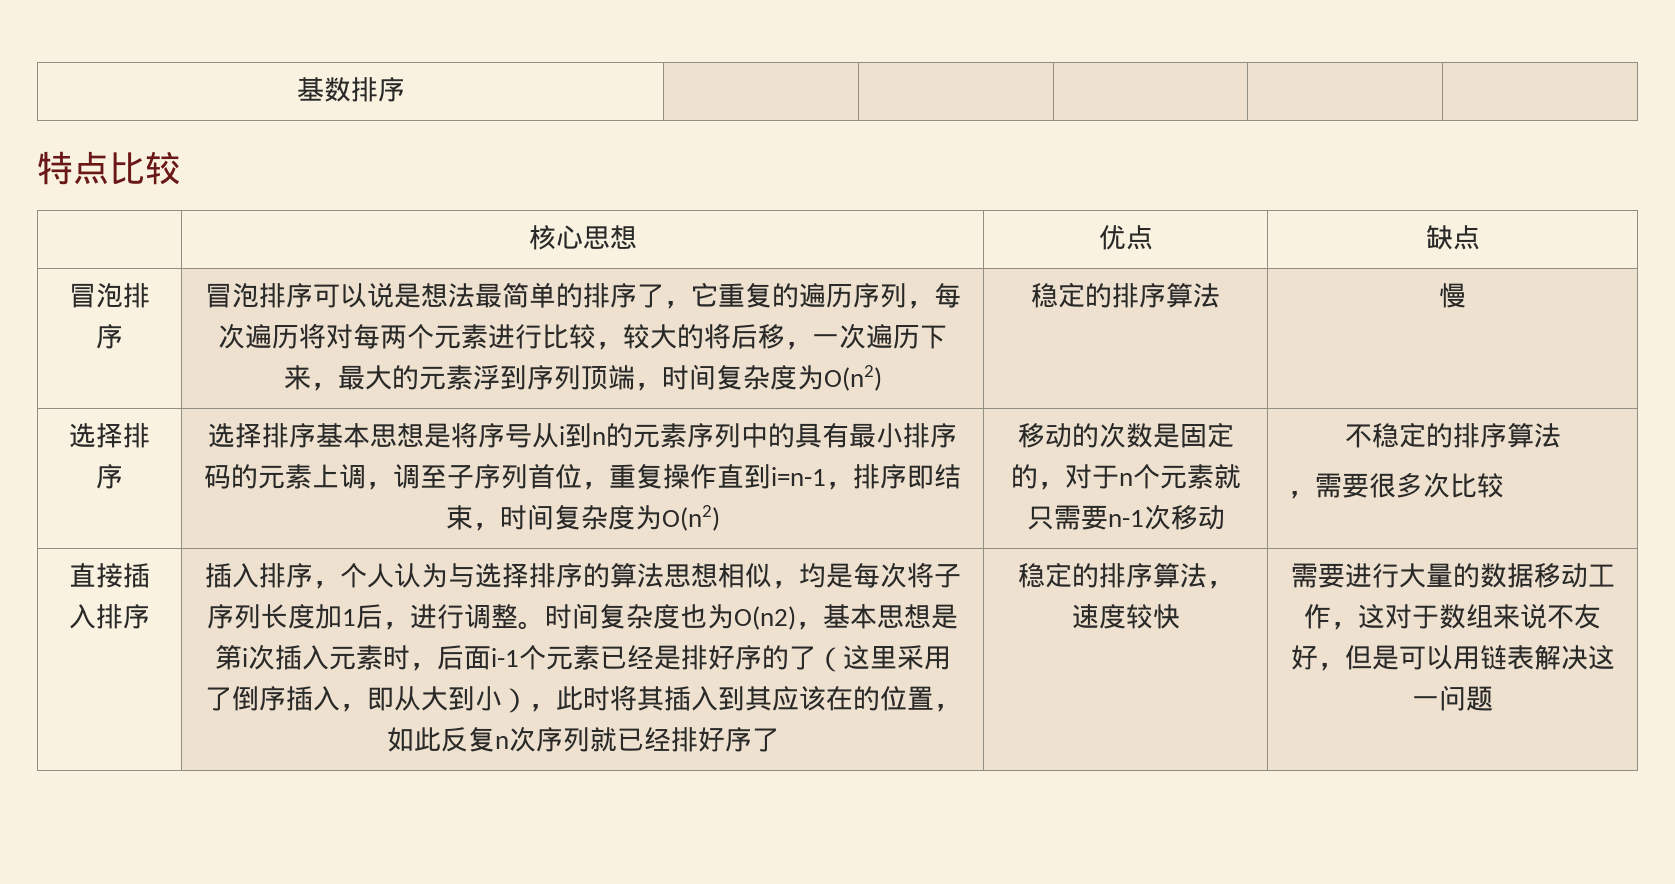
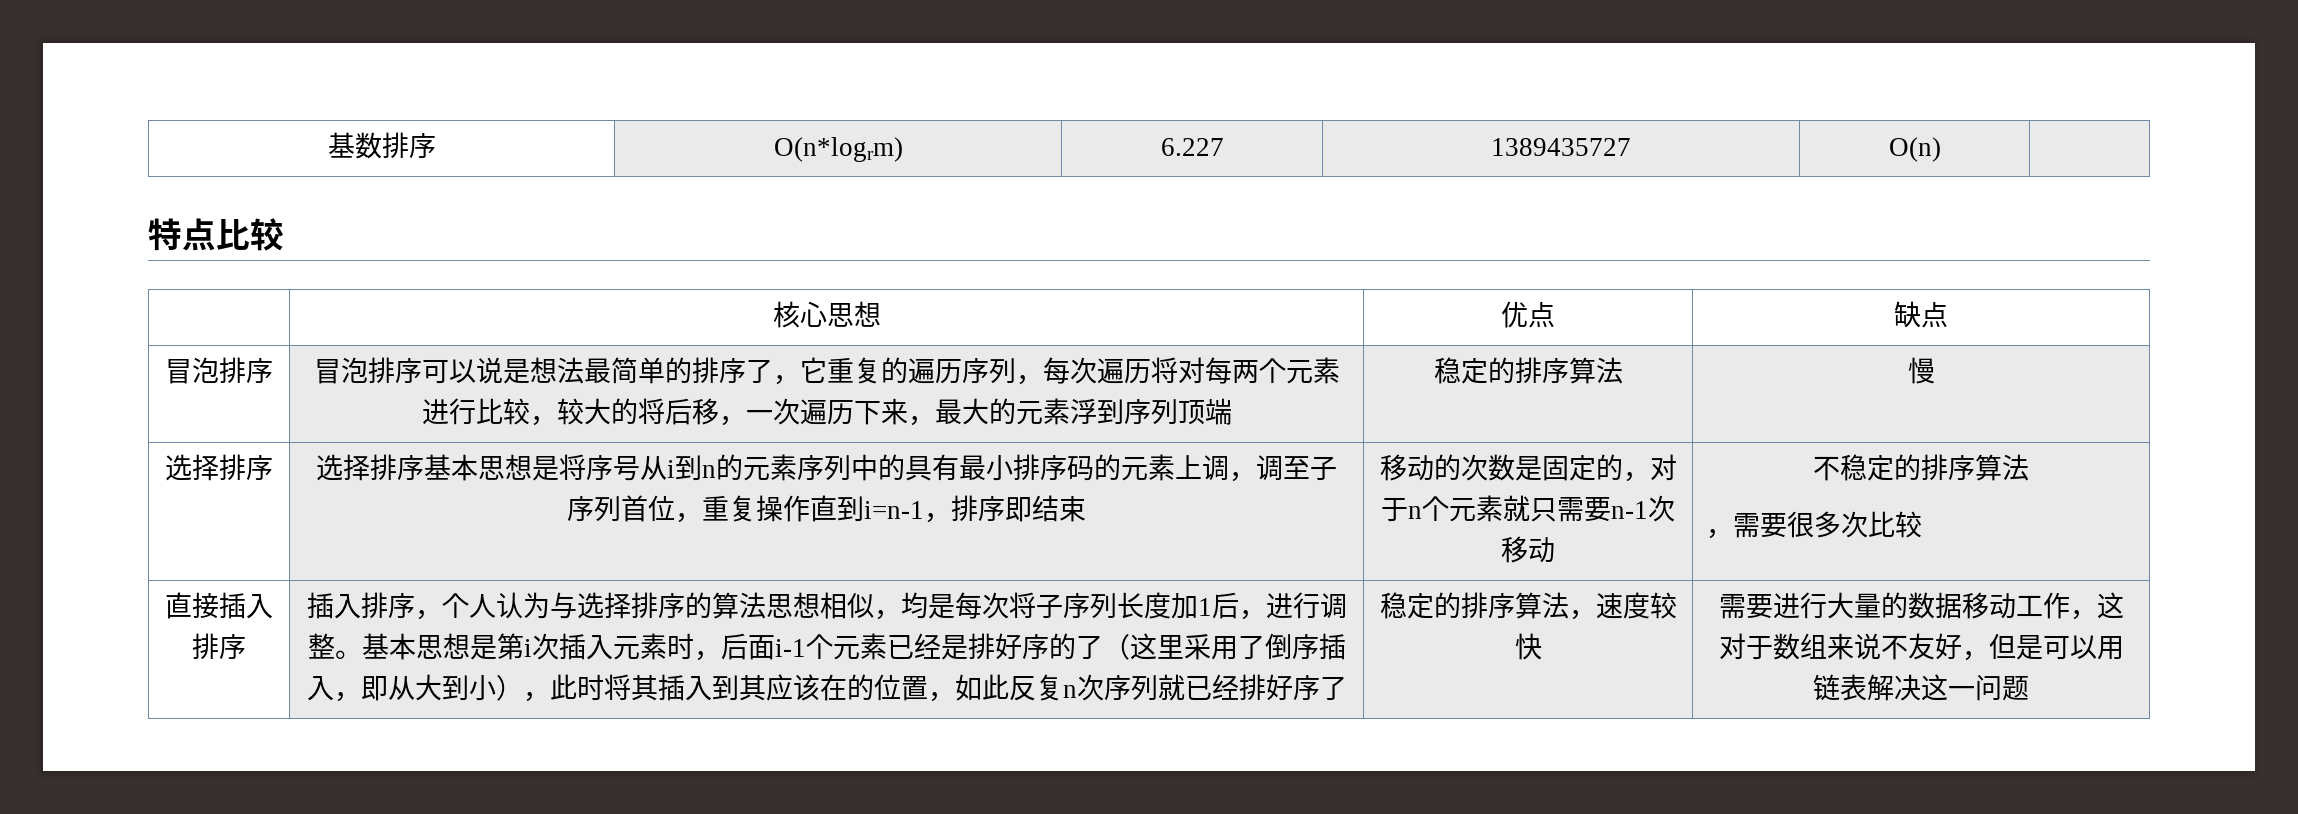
(405, 89) | | | -> [773,137,903,162] [1160,138,1224,156] [1491,138,1631,156] [1888,137,1941,162] O(n*logrm) | 6.227 | 1389435727 | O(n)
[634,364,882,391] ，时间复杂度为O(n2) -> (1232, 411) none
[472,504,720,531] ，时间复杂度为O(n2) -> (1086, 509) none
[545,603,823,630] 时间复杂度也为O(n2)， -> (362, 654) none

